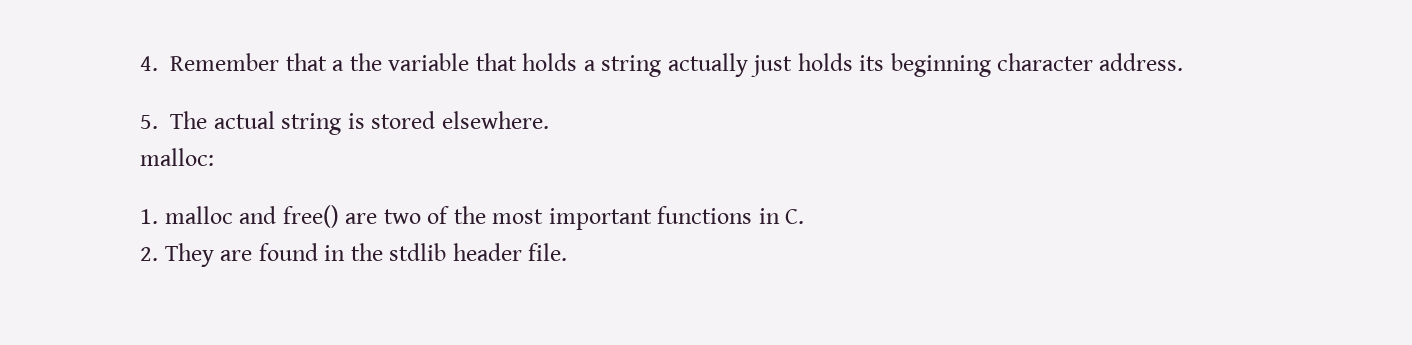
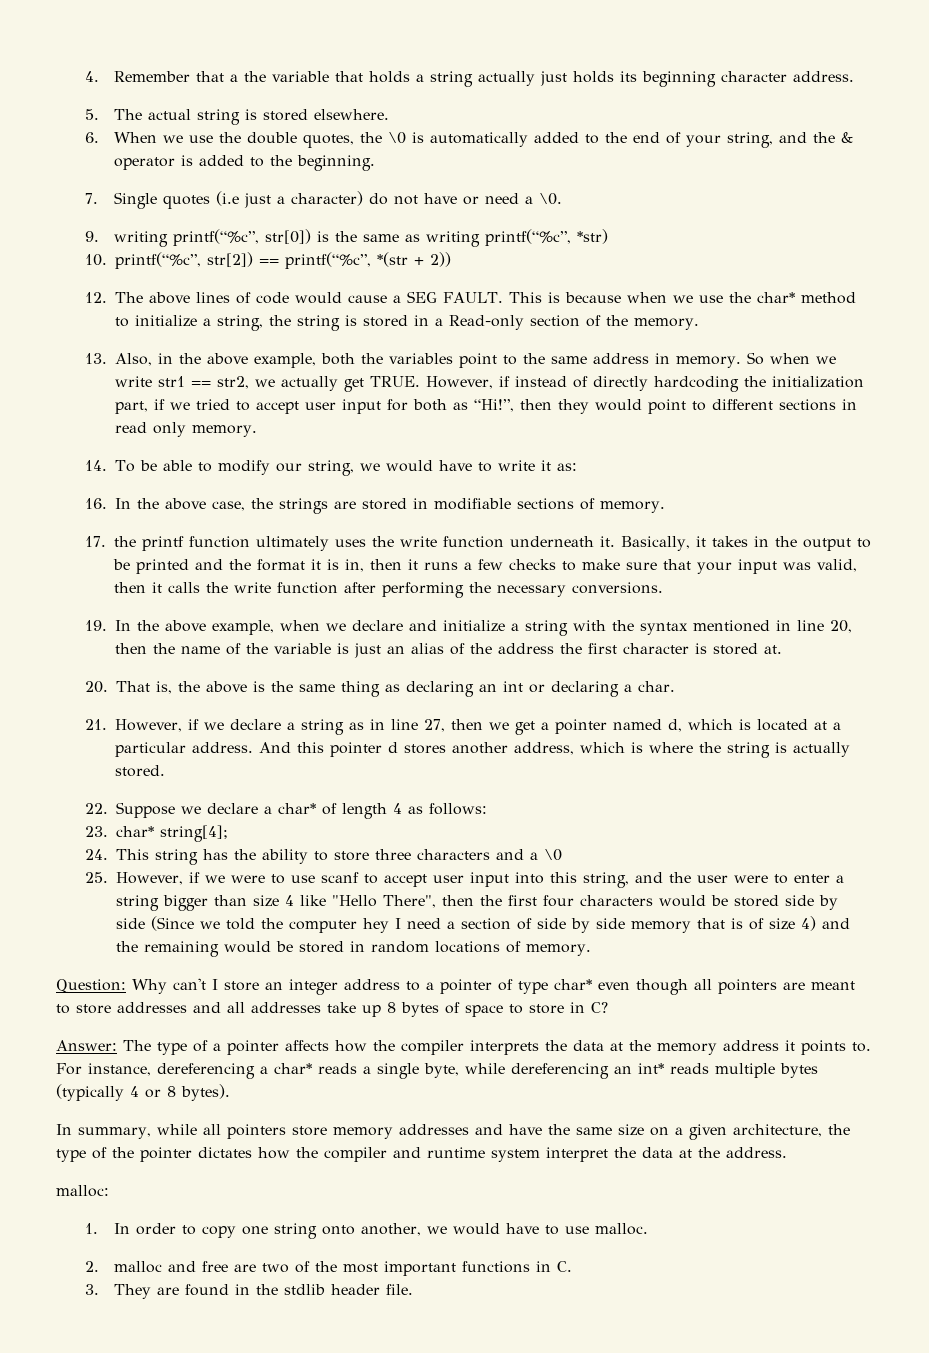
[140,148,215,166] [140,209,159,224] malloc: // 1. -> [85,132,854,148] [114,155,376,171] [85,191,563,209] [85,229,609,247] [85,252,452,269] [85,291,857,304] [115,315,700,331] [85,352,837,368] [115,376,865,392] [115,399,858,414] [115,422,258,437] [85,460,578,476] [85,498,666,514] [85,536,872,551] [113,559,858,574] [114,582,664,598] [85,620,853,636] [115,643,783,658] [85,681,676,697] [85,719,842,735] [115,742,851,758] [115,765,166,777] [85,802,488,819] [85,825,229,842] [85,849,563,865] [85,872,845,888] [116,895,839,911] [116,916,851,933] [116,941,592,957] [56,978,855,995] [56,1002,608,1017] [56,1040,871,1055] [56,1063,818,1079] [56,1084,230,1101] [56,1124,850,1140] [56,1147,787,1162] [56,1185,109,1197] [85,1223,649,1239] [85,1261,100,1272] 6. When we use the double quotes, the \0 is automatically added to the end of your string, and the & operator is added to the beginning. // 7. Single quotes (i.e just a character) do not have or need a \0. // 9. writing printf(“%c”, str[0]) is the same as writing printf(“%c”, *str) // 10. printf(“%c”, str[2]) == printf(“%c”, *(str + 2)) // 12. The above lines of code would cause a SEG FAULT. This is because when we use the char* method to initialize a string, the string is stored in a Read-only section of the memory. // 13. Also, in the above example, both the variables point to the same address in memory. So when we write str1 == str2, we actually get TRUE. However, if instead of directly hardcoding the initialization part, if we tried to accept user input for both as “Hi!”, then they would point to different sections in read only memory. // 14. To be able to modify our string, we would have to write it as: // 16. In the above case, the strings are stored in modifiable sections of memory. // 17. the printf function ultimately uses the write function underneath it. Basically, it takes in the output to be printed and the format it is in, then it runs a few checks to make sure that your input was valid, then it calls the write function after performing the necessary conversions. // 19. In the above example, when we declare and initialize a string with the syntax mentioned in line 20, then the name of the variable is just an alias of the address the first character is stored at. // 20. That is, the above is the same thing as declaring an int or declaring a char. // 21. However, if we declare a string as in line 27, then we get a pointer named d, which is located at a particular address. And this pointer d stores another address, which is where the string is actually stored. // 22. Suppose we declare a char* of length 4 as follows: // 23. char* string[4]; // 24. This string has the ability to store three characters and a \0 // 25. However, if we were to use scanf to accept user input into this string, and the user were to enter a string bigger than size 4 like "Hello There", then the first four characters would be stored side by side (Since we told the computer hey I need a section of side by side memory that is of size 4) and the remaining would be stored in random locations of memory. // Question: Why can't I store an integer address to a pointer of type char* even though all pointers are meant to store addresses and all addresses take up 8 bytes of space to store in C? // Answer: The type of a pointer affects how the compiler interprets the data at the memory address it points to. For instance, dereferencing a char* reads a single byte, while dereferencing an int* reads multiple bytes (typically 4 or 8 bytes). // In summary, while all pointers store memory addresses and have the same size on a given architecture, the type of the pointer dictates how the compiler and runtime system interpret the data at the address. // malloc: // 1. In order to copy one string onto another, we would have to use malloc. // 2.
[282,205,339,228] free() -> [202,1261,229,1272] free
[140,247,159,261] 2. -> [85,1284,100,1295] 3.

